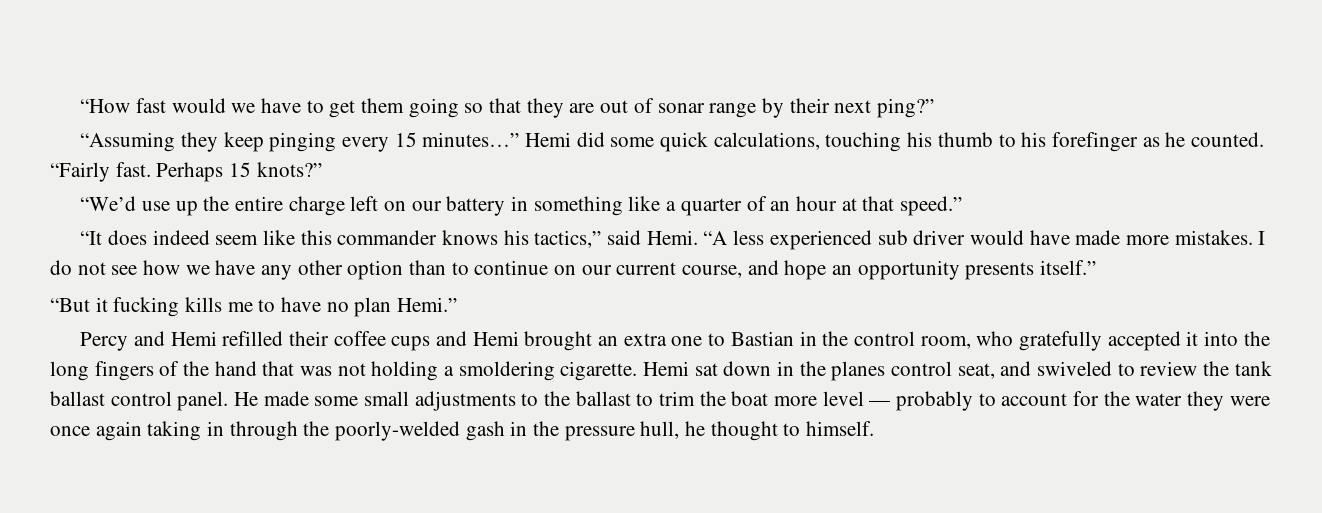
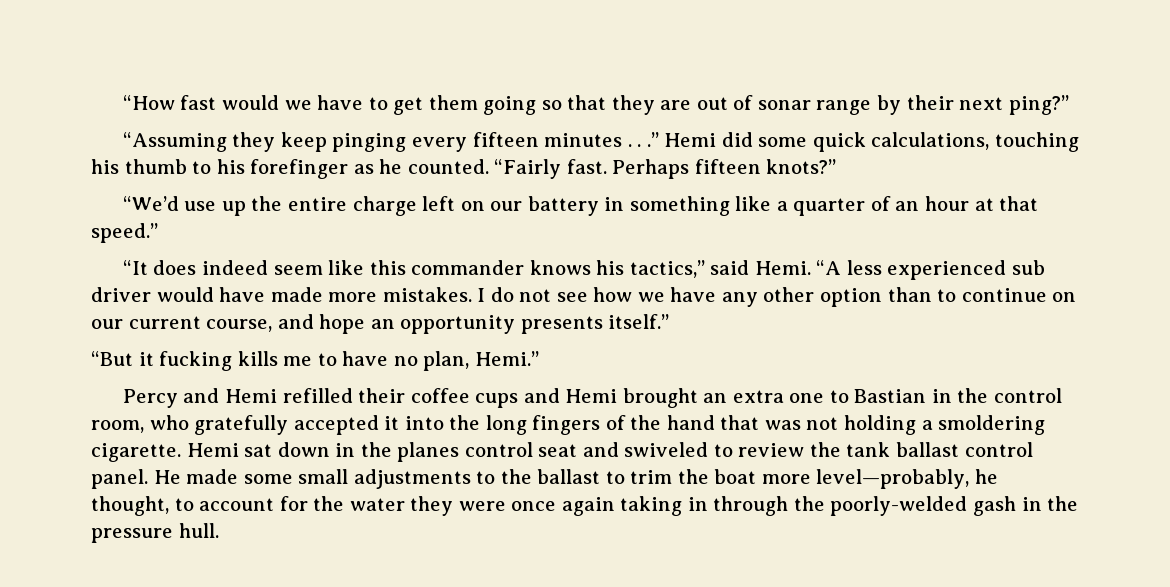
[394,132,520,147] 15 minutes…” -> [472,132,659,147] fifteen minutes . . .”
[229,162,252,177] 15 -> [694,159,761,174] fifteen
[354,297,392,317] plan -> [423,351,470,371] plan,
[957,363,995,379] seat, -> [538,444,578,457] seat
[822,391,974,411] level — probably -> [816,469,999,489] [91,496,169,516] level—probably, he thought,
[640,421,875,441] hull, he thought to himself. -> [178,523,219,538] hull.

